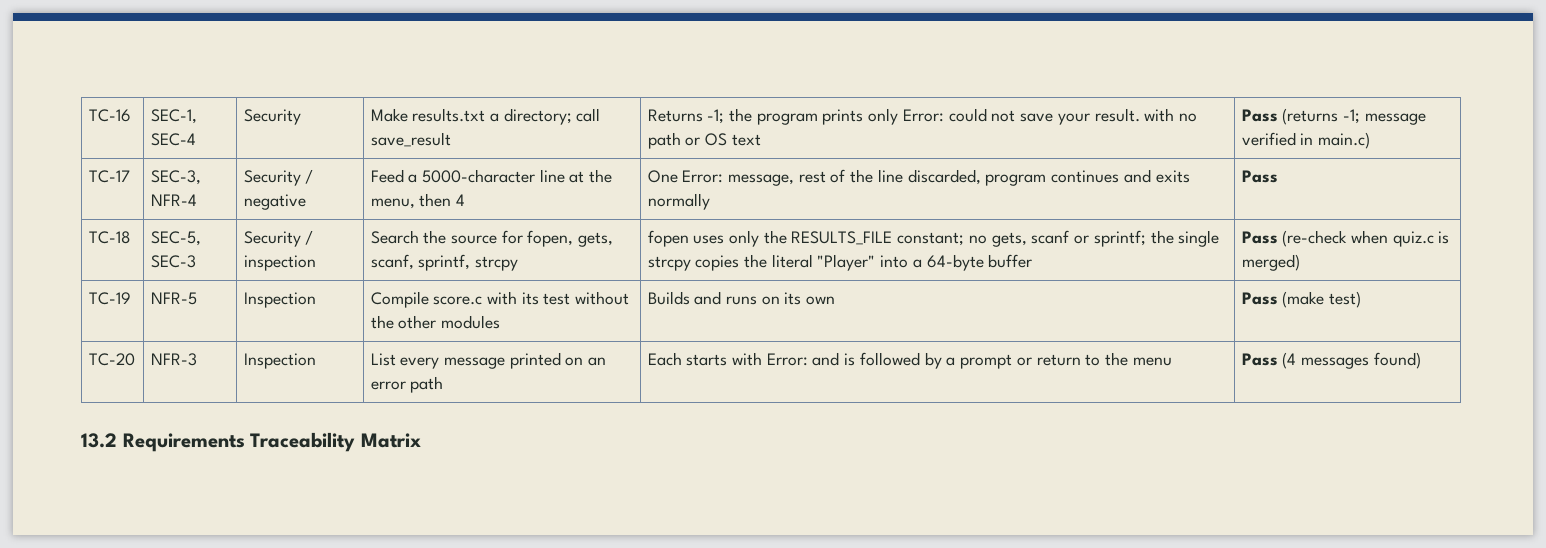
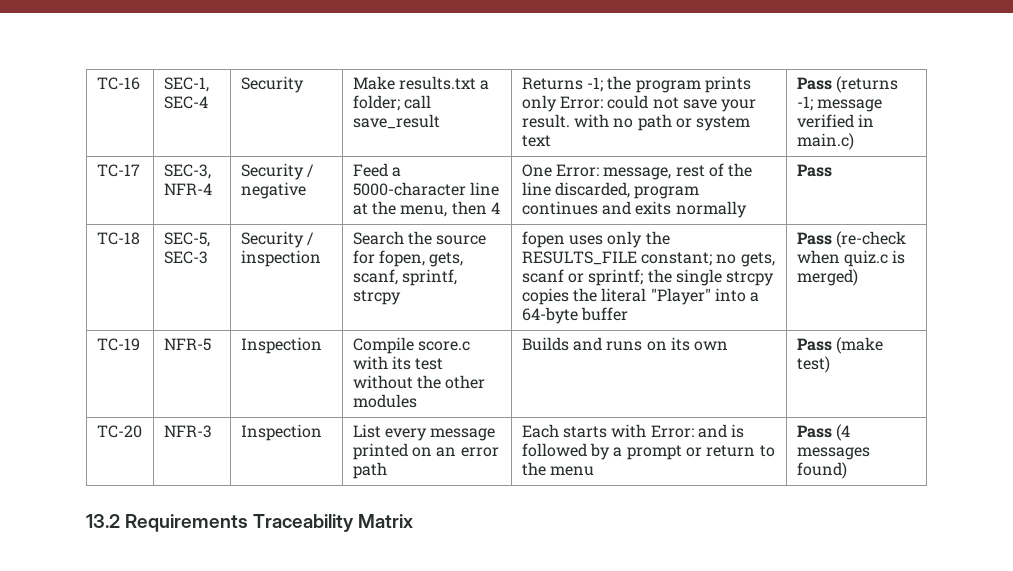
[503,108,572,125] directory; -> [352,95,400,111] folder;
[705,133,728,146] OS -> [696,116,751,131] system

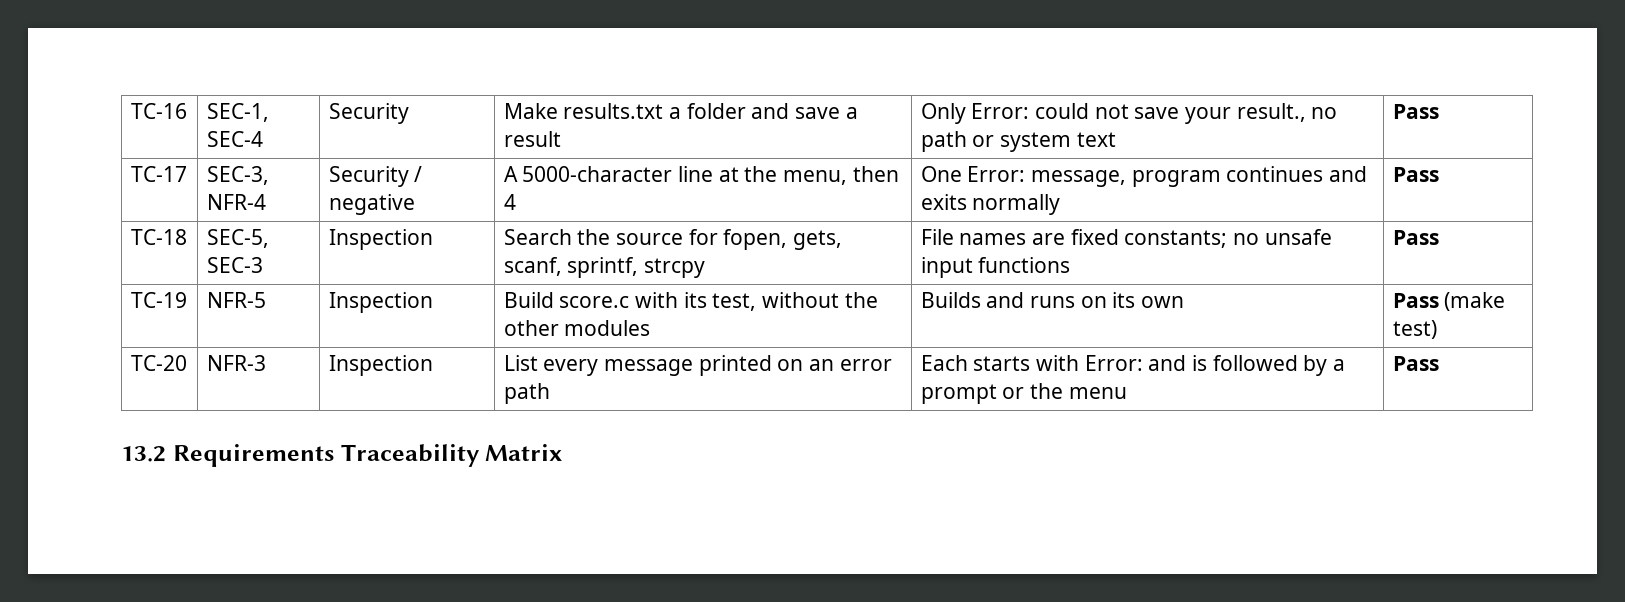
[352,95,432,111] [352,114,440,129] [521,76,752,93] [521,95,557,112] folder; call save_result | Returns -1; the program prints only -> [686,103,858,119] [503,131,561,147] [920,103,966,124] folder and save a result | Only
[521,114,610,128] result. with -> [1236,103,1306,122] result.,
[836,76,899,93] [796,96,883,112] [796,114,875,128] [796,133,854,150] (returns -1; message verified in main.c) -> (1439, 111) none
[352,163,402,177] Feed a -> [503,166,518,182] A
[675,163,753,177] [521,182,631,198] rest of the line discarded, -> (1126, 178) none
[240,231,315,248] [240,250,321,267] Security / inspection -> [328,229,433,250] Inspection
[521,231,670,248] [521,251,775,267] [521,269,775,286] [521,288,760,305] [521,307,629,324] [796,231,907,248] [796,250,906,267] [796,269,858,286] fopen uses only the RESULTS_FILE constant; no gets, scanf or sprintf; the single strcpy copies the literal "Player" into a 64-byte buffer | Pass (re-check when quiz.c is merged) -> [920,229,1332,248] [920,257,1071,278] [1392,230,1439,245] File names are fixed constants; no unsafe input functions | Pass
[352,337,414,354] Compile -> [503,292,554,308] Build
[415,358,444,370] test -> [712,293,757,311] test,
[706,445,775,457] return to -> (1025, 393) none
[836,424,851,441] [796,447,870,460] [796,462,847,479] (4 messages found) -> (1439, 363) none

